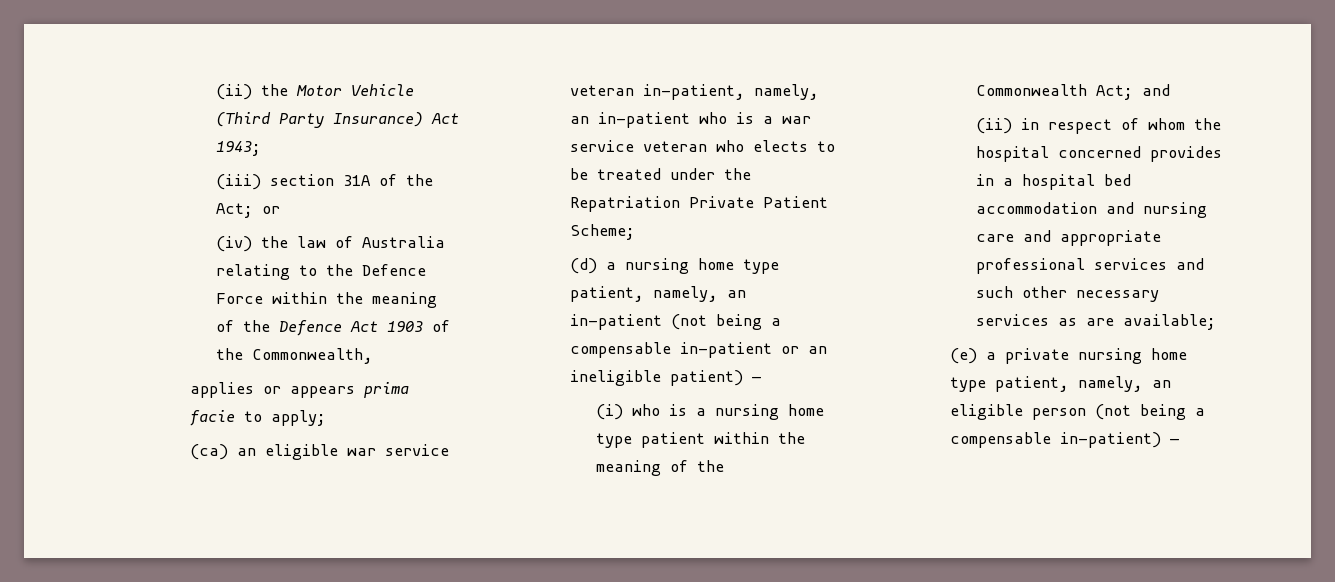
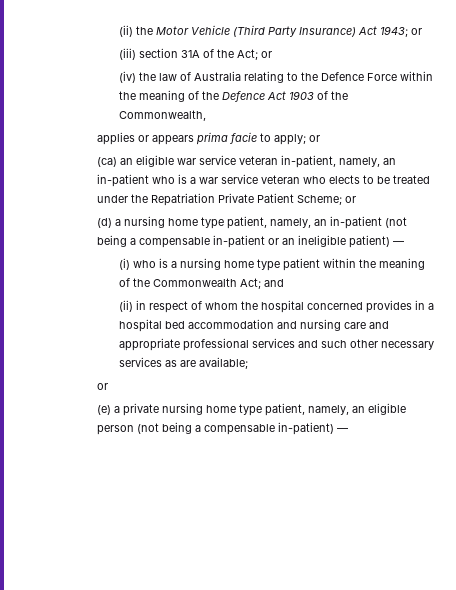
(261, 148) none -> [410,28,422,35] or
(326, 418) none -> [309,135,321,142] or
(635, 232) none -> [345,196,357,203] or
(1216, 322) none -> [97,383,109,390] // or

